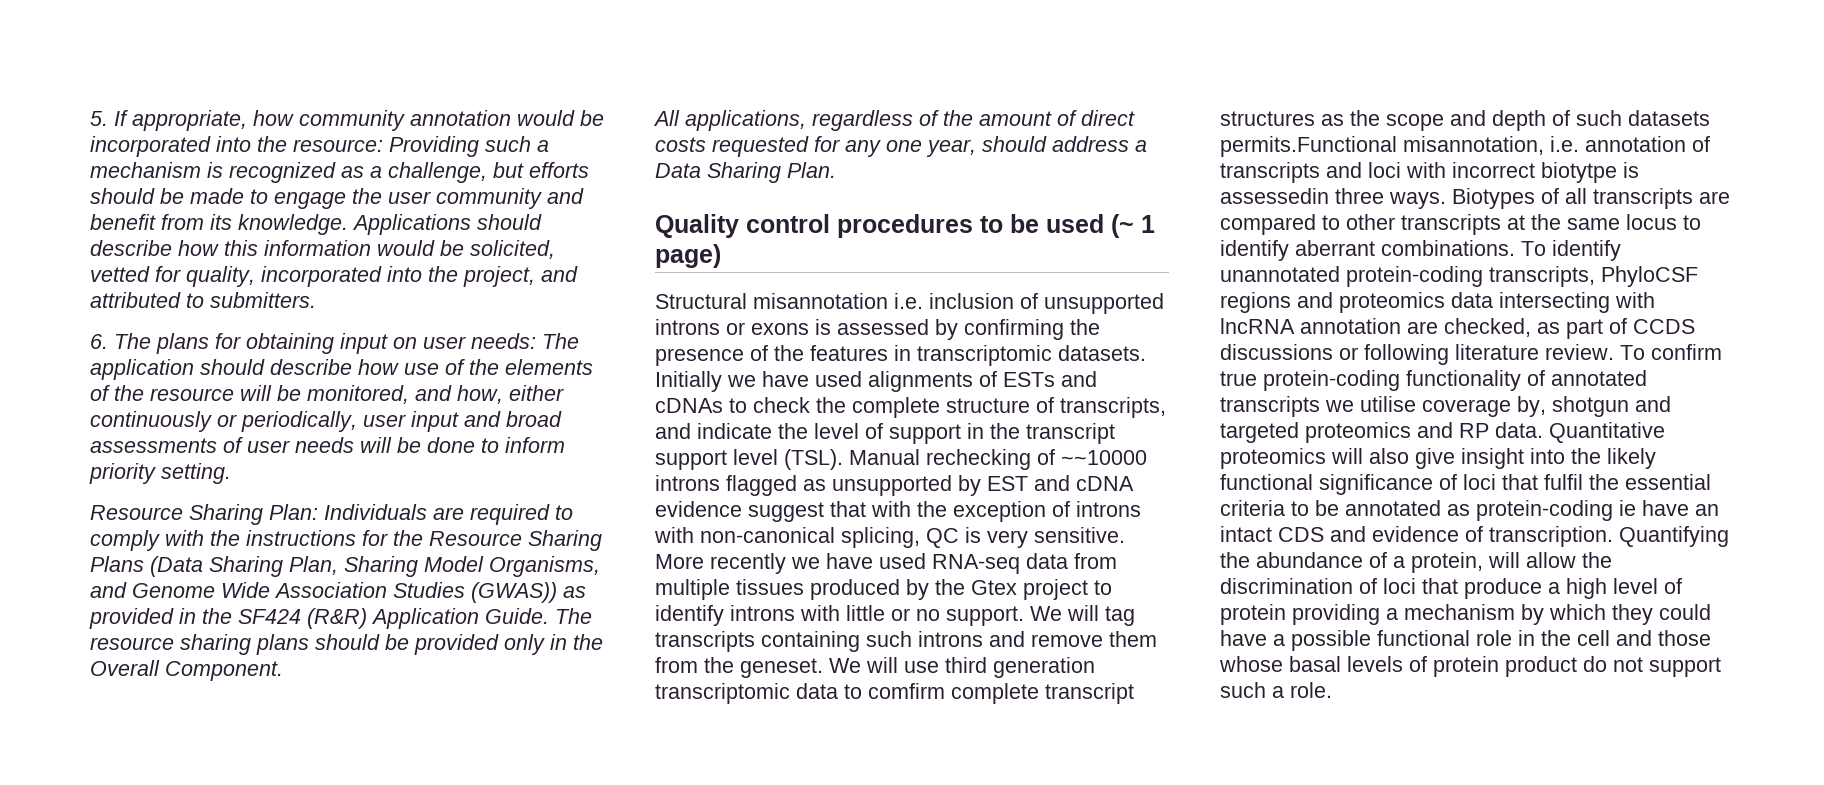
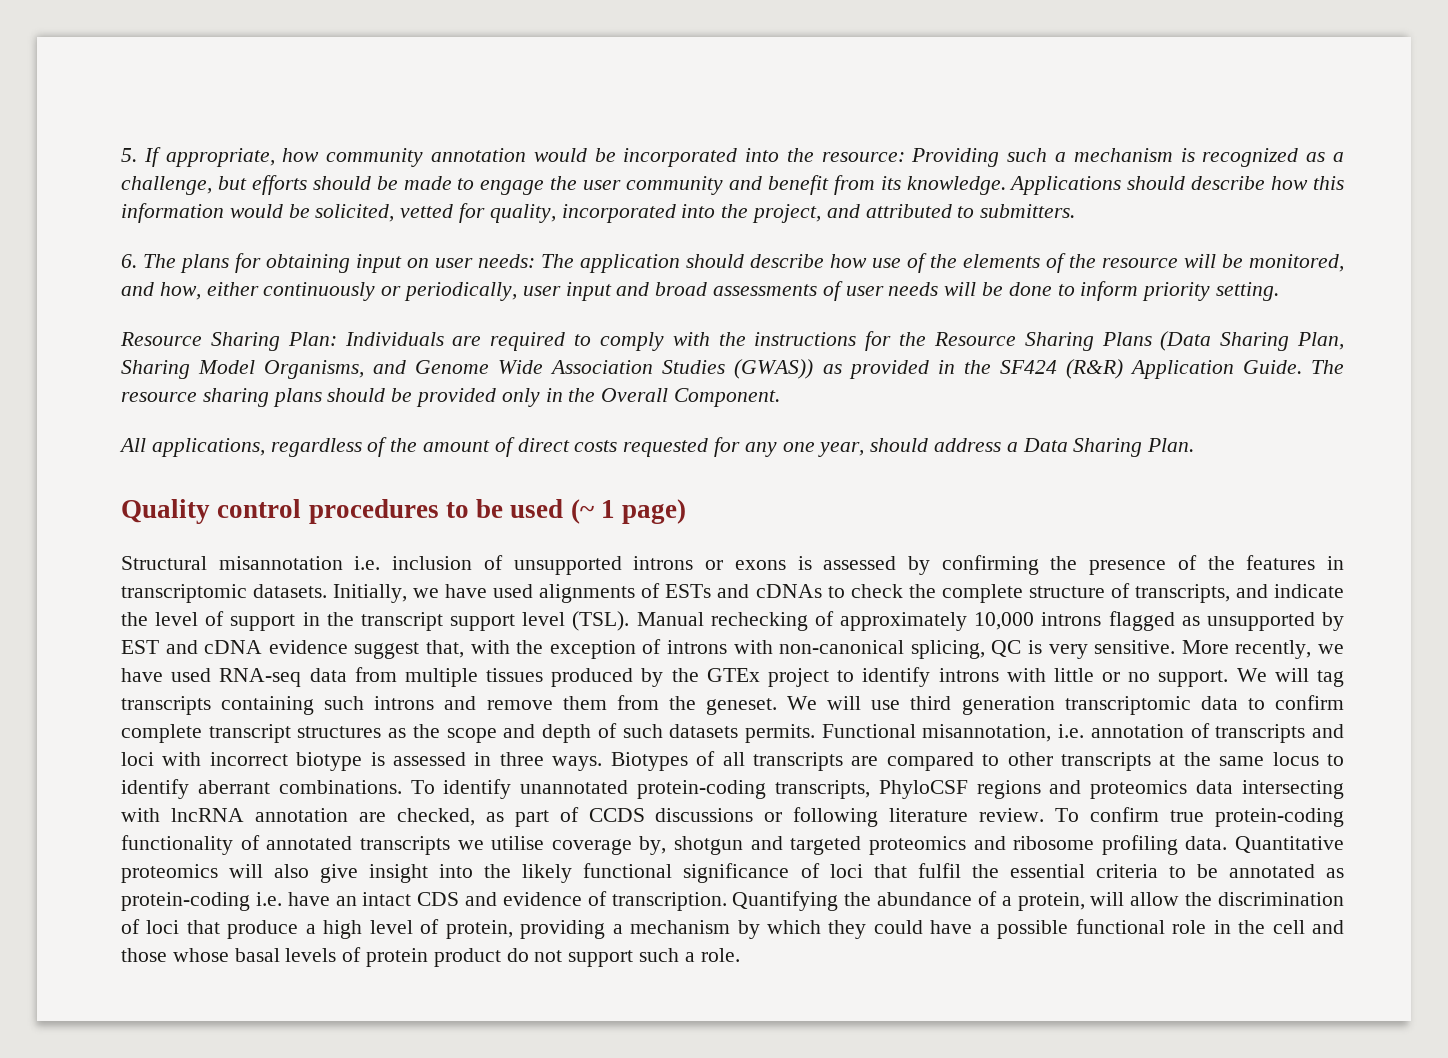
[655,371,722,392] Initially -> [333,584,408,603] Initially,
[1061,450,1147,465] ~~10000 -> [840,612,1035,631] approximately 10,000
[830,501,866,517] that -> [425,640,464,658] that,
[710,553,786,574] recently -> [1235,640,1312,659] recently,
[971,580,1017,595] Gtex -> [706,668,760,682] GTEx
[868,683,945,699] comfirm -> [1274,695,1344,710] confirm
[1220,136,1397,157] permits.Functional -> [744,724,916,743] permits. Functional
[1541,162,1639,183] [1220,188,1329,204] biotytpe is assessedin -> [296,752,492,771] biotype is assessed in
[1459,423,1489,438] RP -> [1013,835,1178,855] ribosome profiling
[1619,500,1636,516] ie -> [255,892,282,906] i.e.
[1220,604,1286,625] protein -> [445,920,513,939] protein,

